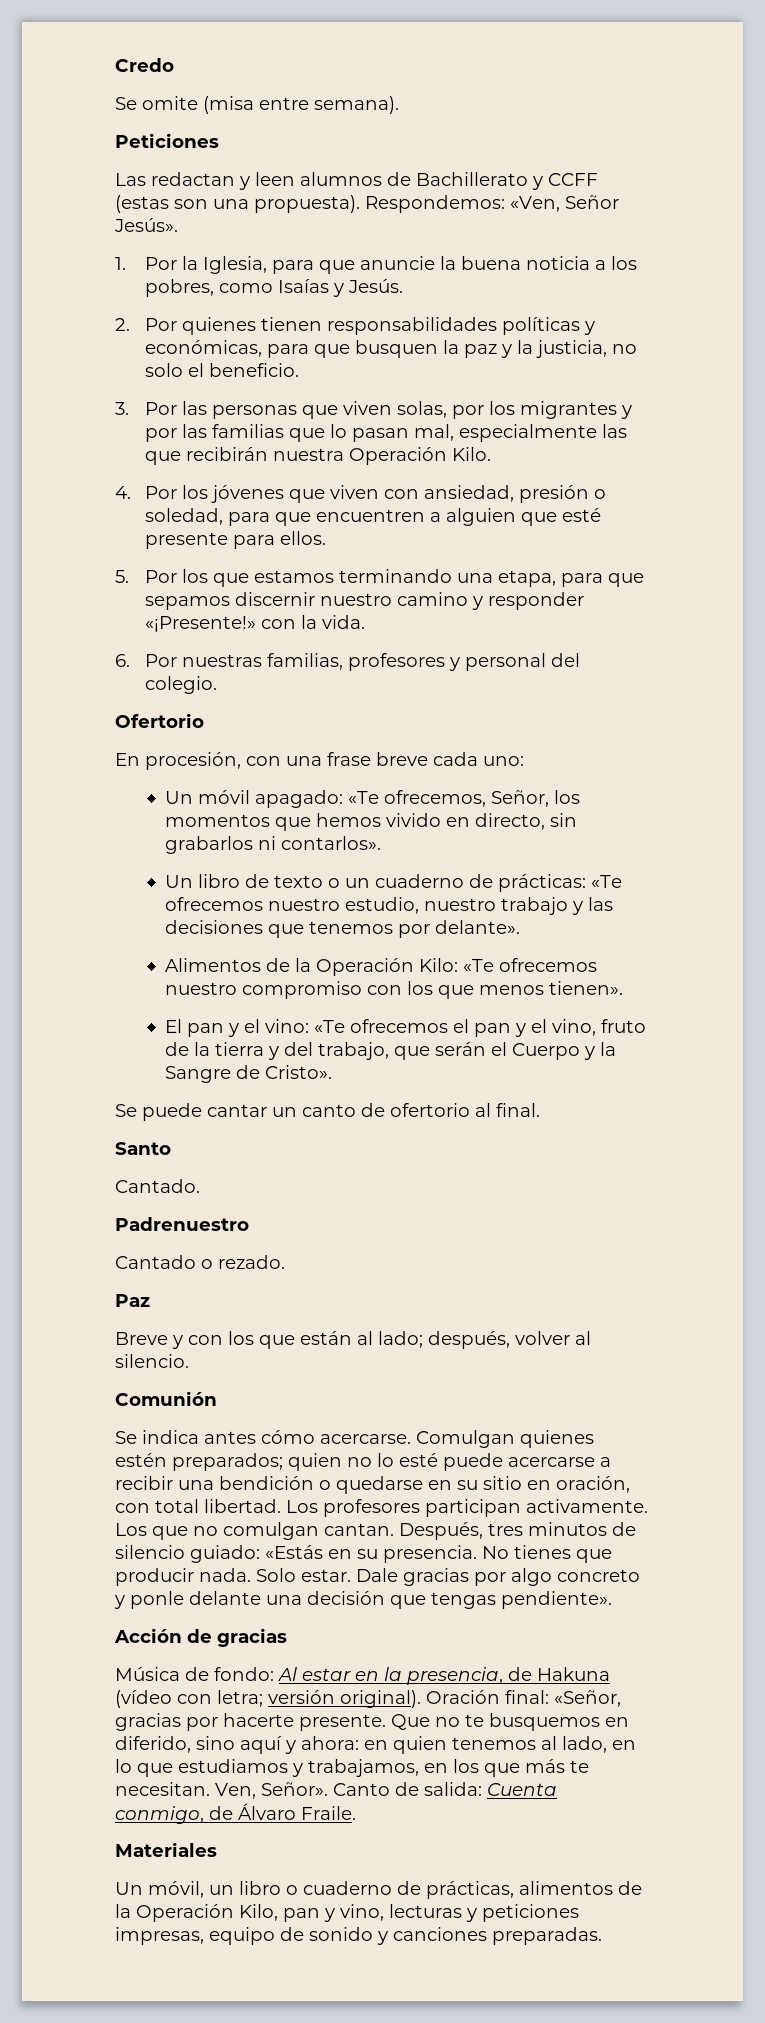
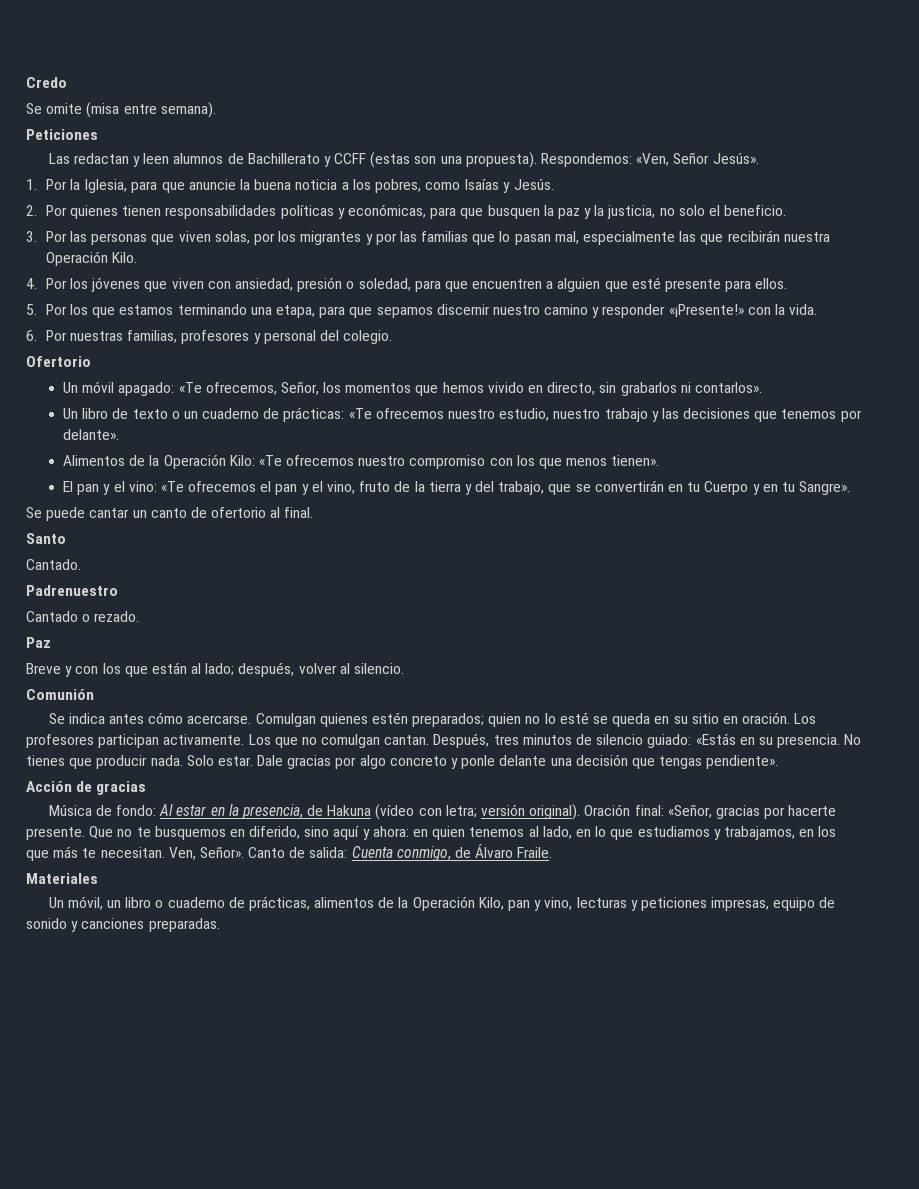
[115,752,524,770] // En procesión, con una frase breve cada uno: -> (91, 361) none
[435,1042,617,1060] [165,1065,333,1083] serán el Cuerpo y la Sangre de Cristo». -> [575,480,851,495] se convertirán en tu Cuerpo y en tu Sangre».
[443,1453,611,1471] [115,1476,630,1494] [115,1499,281,1513] puede acercarse a recibir una bendición o quedarse en su sitio en oración, con total libertad. -> [592,712,791,727] se queda en su sitio en oración.

